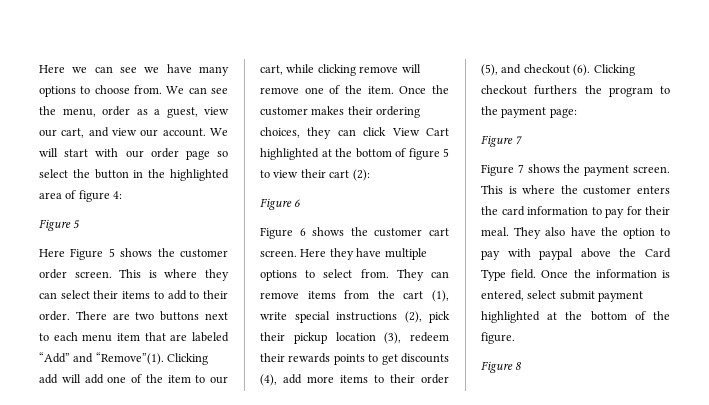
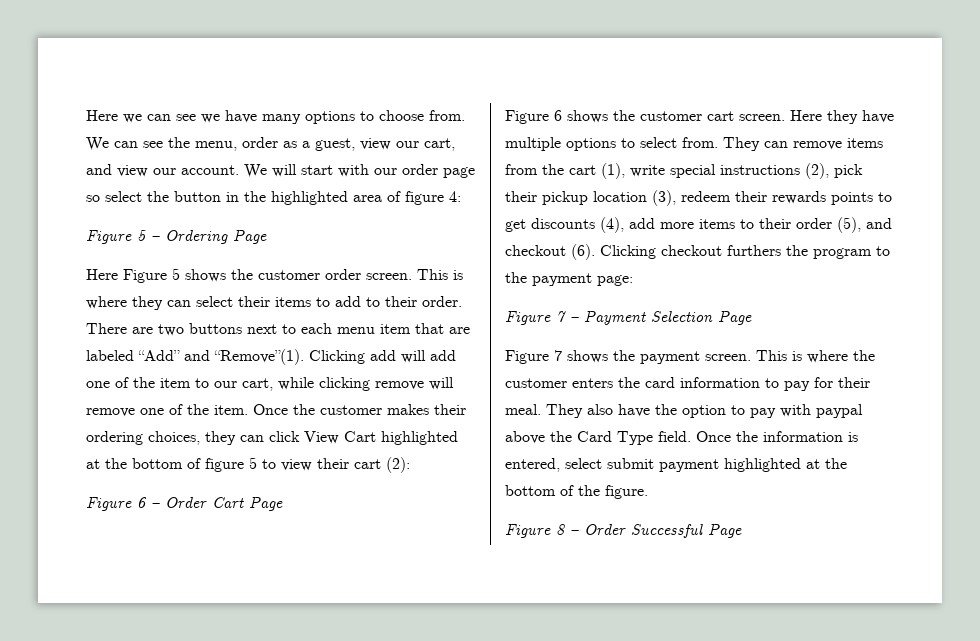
(81, 224) none -> [151,229,267,244] – Ordering Page
(301, 203) none -> [151,496,283,511] – Order Cart Page
(523, 140) none -> [570,310,752,325] – Payment Selection Page
(523, 366) none -> [570,523,742,538] – Order Successful Page

